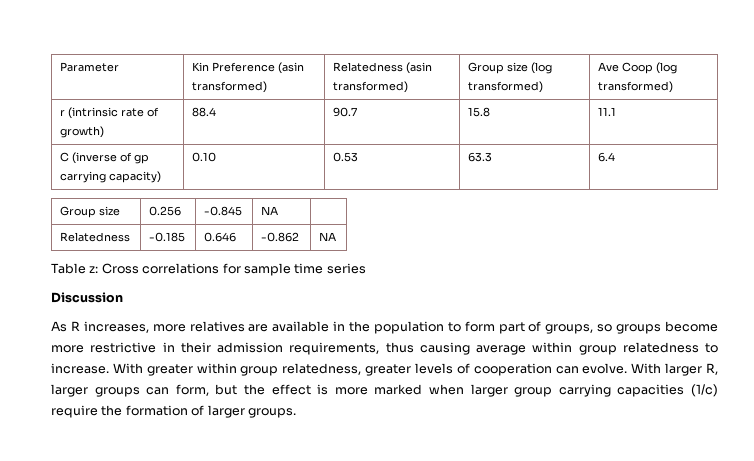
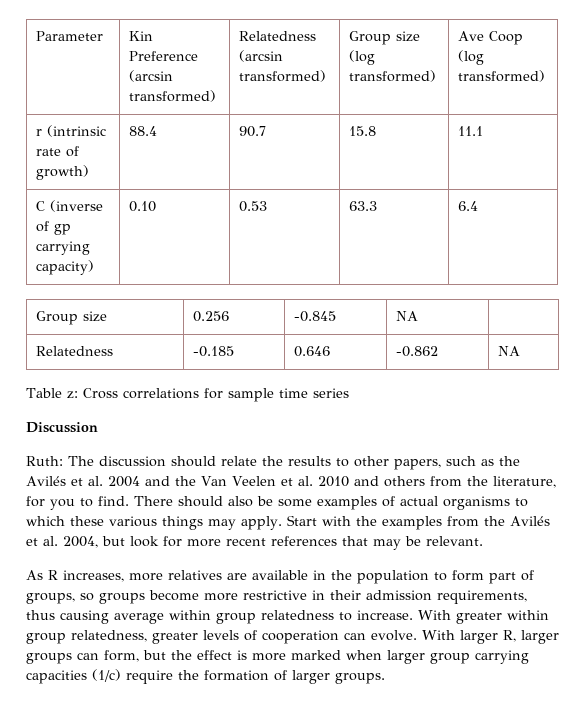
[278,62,305,74] (asin -> [129,70,174,82] (arcsin
[406,62,433,74] (asin -> [239,50,284,62] (arcsin
(123, 297) none -> [26,456,520,470] [26,476,556,488] [26,496,528,510] [26,515,550,530] [26,536,483,550] // Ruth: The discussion should relate the results to other papers, such as the Avilés et al. 2004 and the Van Veelen et al. 2010 and others from the literature, for you to find. There should also be some examples of actual organisms to which these various things may apply. Start with the examples from the Avilés et al. 2004, but look for more recent references that may be relevant.

